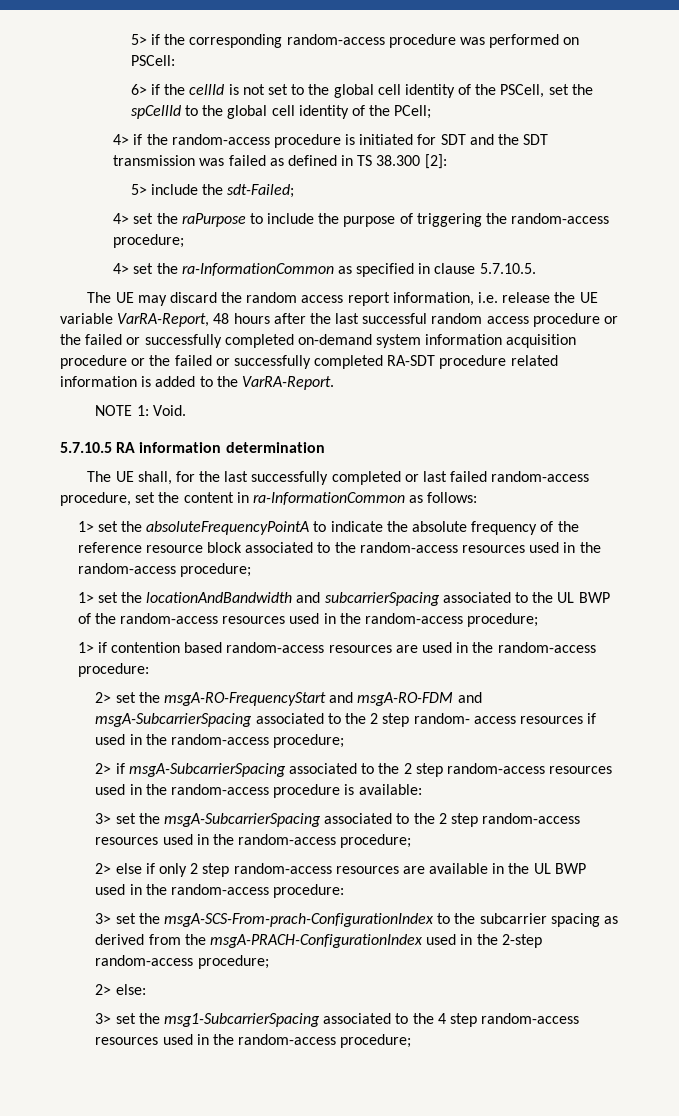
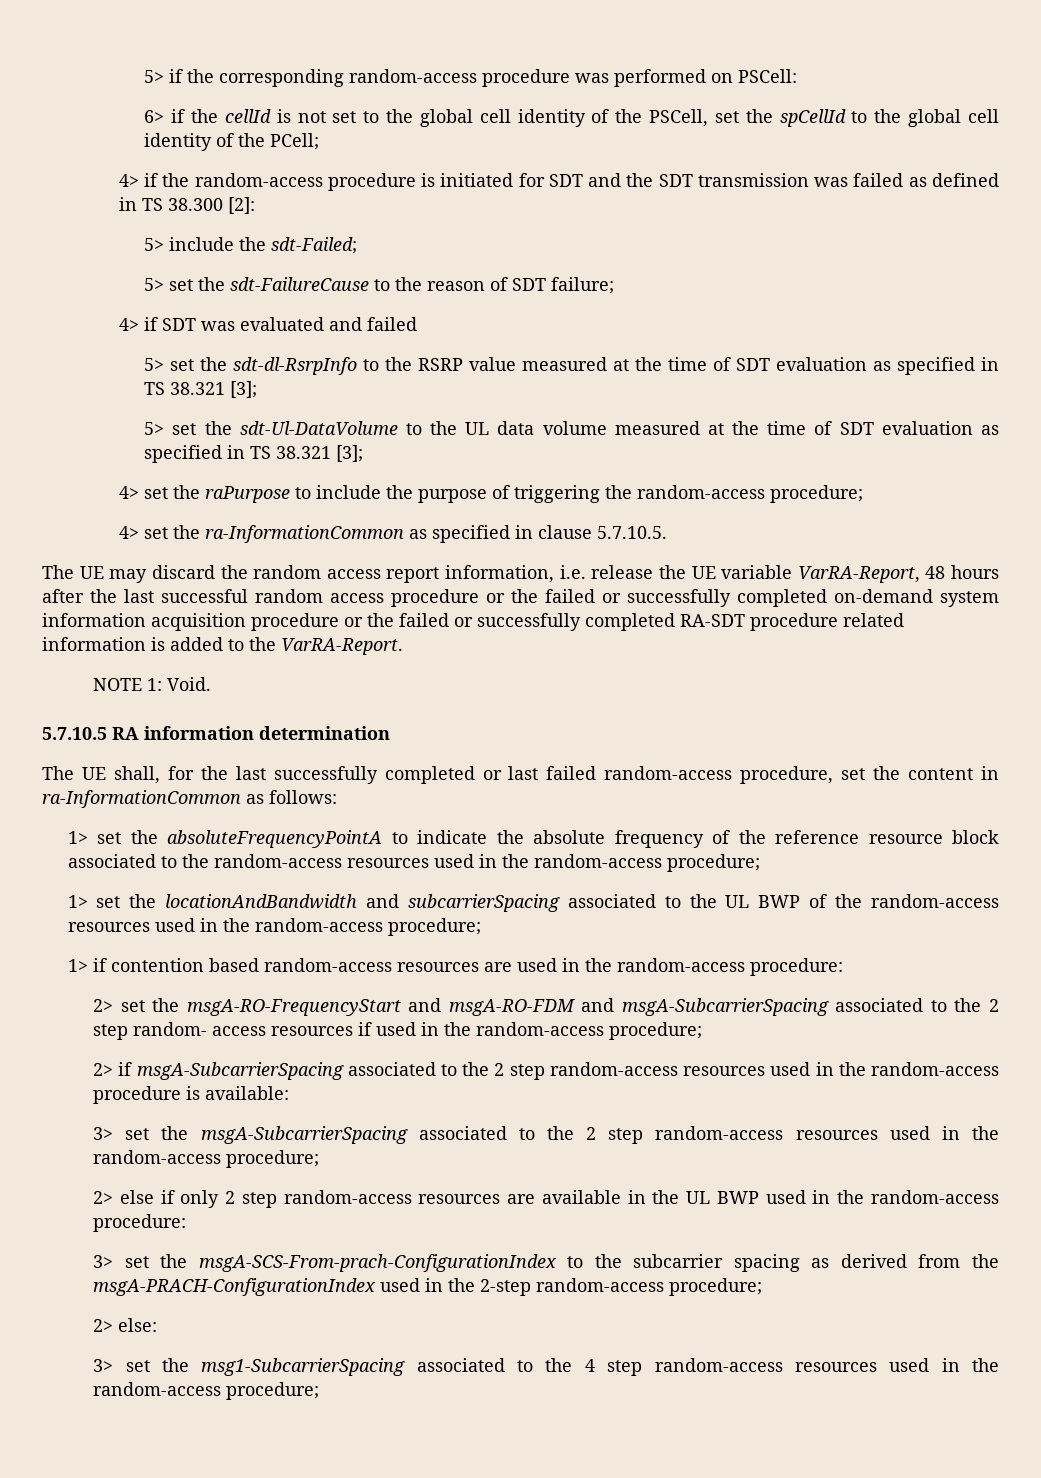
(295, 191) none -> [144,277,615,294] [118,317,417,331] [144,357,1000,375] [144,381,258,398] [144,421,1000,435] [144,445,364,463] // 5> set the sdt-FailureCause to the reason of SDT failure; // 4> if SDT was evaluated and failed // 5> set the sdt-dl-RsrpInfo to the RSRP value measured at the time of SDT evaluation as specified in TS 38.321 [3]; // 5> set the sdt-Ul-DataVolume to the UL data volume measured at the time of SDT evaluation as specified in TS 38.321 [3];

